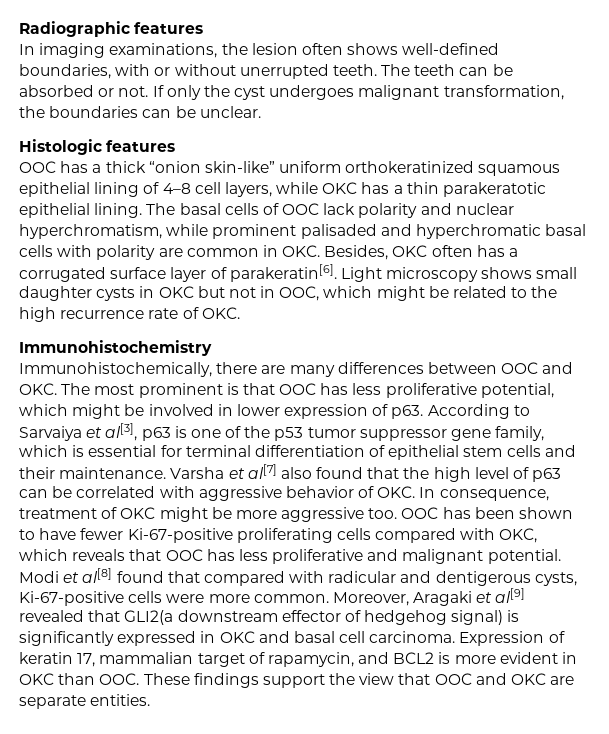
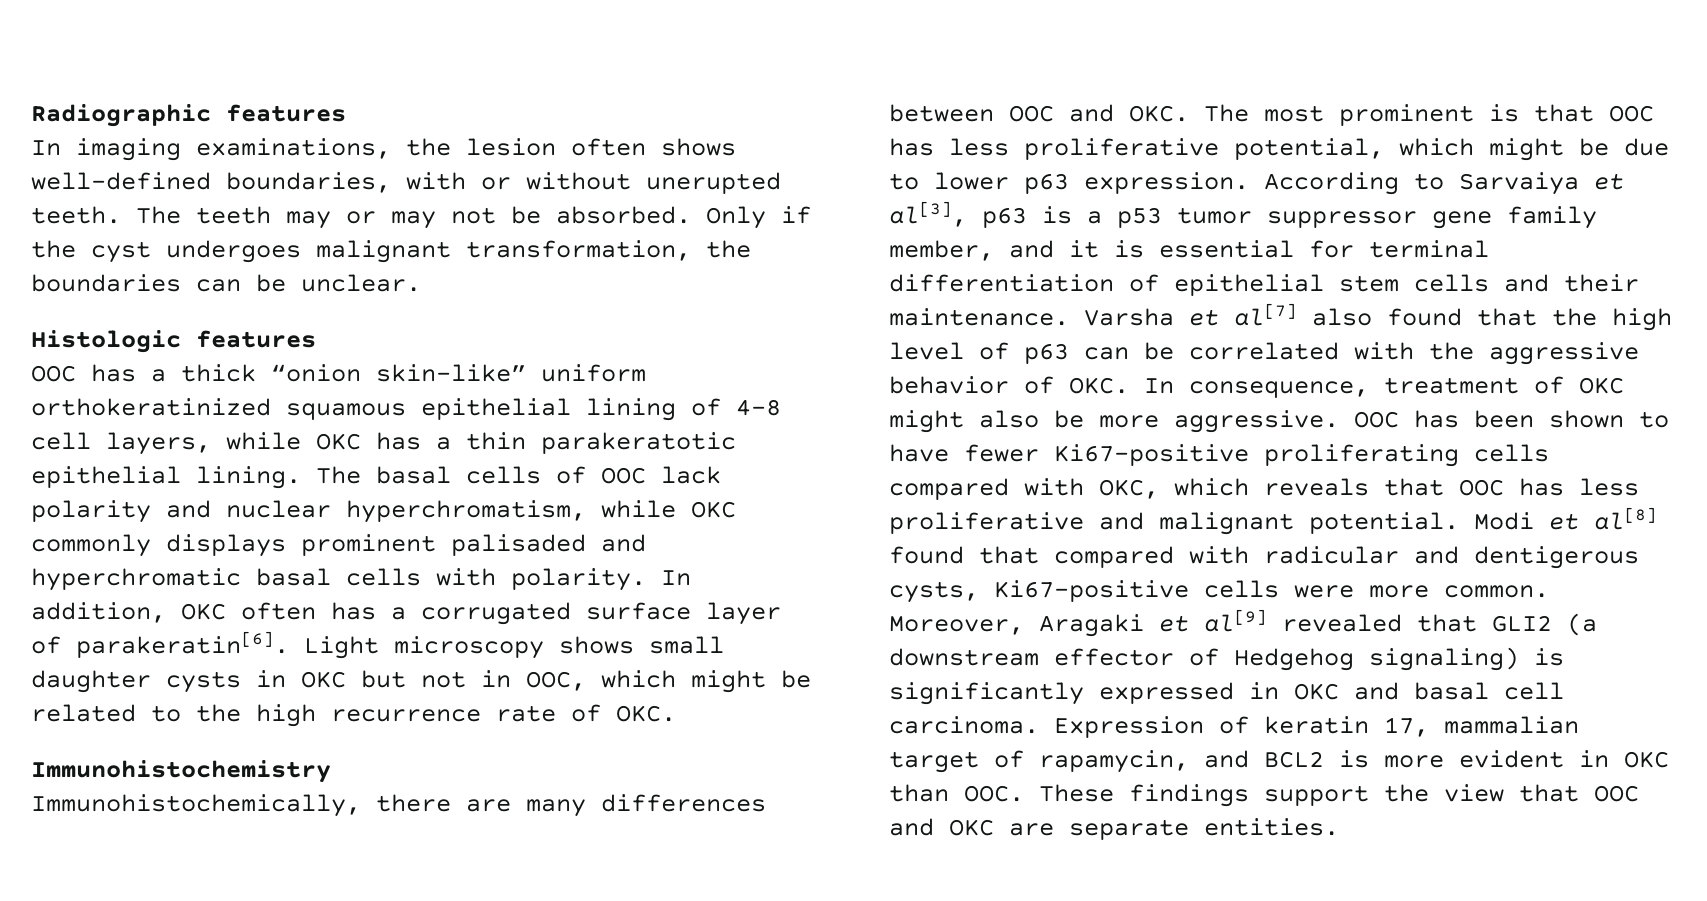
[239,64,329,79] unerrupted -> [646,172,781,194] unerupted
[459,64,513,76] [19,85,201,100] can be absorbed or not. If only -> [286,206,811,229] may or may not be absorbed. Only if
(209, 230) none -> [691,501,736,518] [31,534,286,557] OKC commonly displays
[96,245,389,260] polarity are common in OKC. Besides, -> [511,568,691,591] [31,602,166,623] polarity. In addition,
[148,404,424,419] involved in lower expression of p63. -> [1624,138,1669,156] [889,172,1249,194] due to lower p63 expression.
[190,426,271,438] one of the -> [1087,211,1102,224] a
[495,426,545,441] [19,445,68,457] family, which -> [1507,206,1597,229] [889,240,1099,261] family member, and it
(195, 492) none -> [1429,342,1474,360] the
(208, 514) none -> [979,410,1039,428] also
[281,507,398,522] aggressive too. -> [1174,410,1339,433] aggressive.
[127,528,233,543] Ki-67-positive -> [1054,444,1249,466] Ki67-positive
[19,591,124,606] Ki-67-positive -> [994,580,1189,602] Ki67-positive
[124,610,174,625] GLI2(a -> [1492,613,1597,636] GLI2 (a
[364,610,504,625] hedgehog signal) -> [1234,647,1519,671] Hedgehog signaling)

